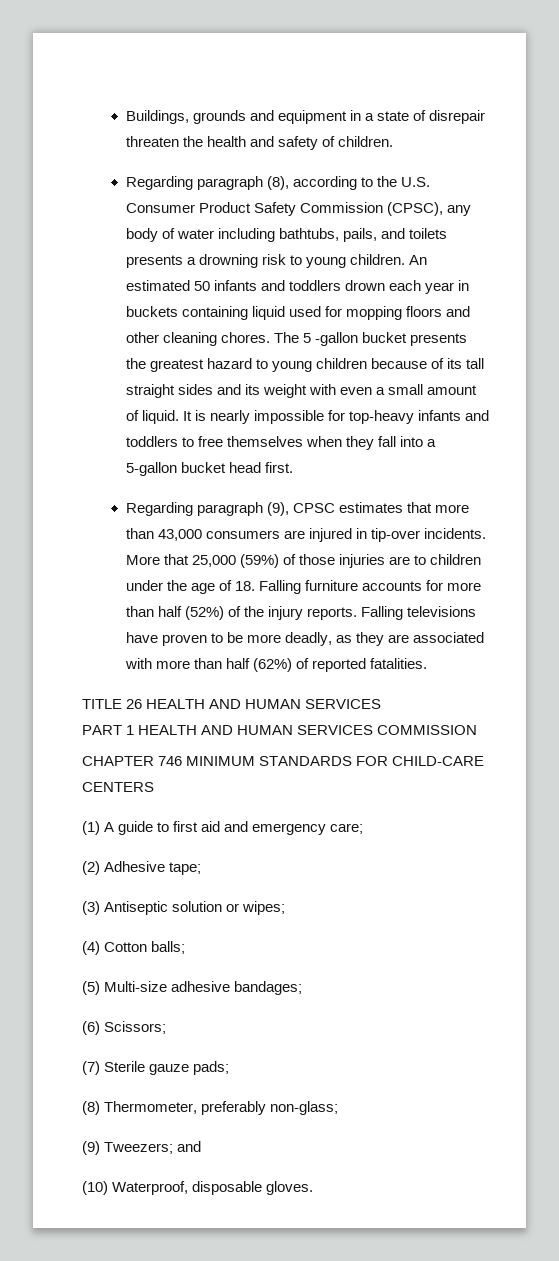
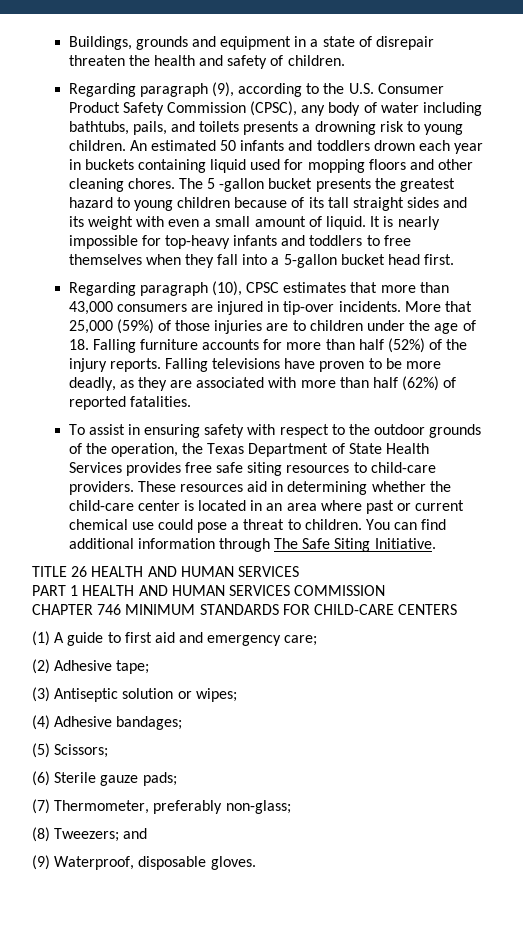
[266,176,289,190] (8), -> [211,82,234,97] (9),
[266,502,289,516] (9), -> [211,281,242,296] (10),
(427, 663) none -> [68,424,482,438] [68,443,429,457] [68,462,436,476] [68,481,451,495] [68,500,465,514] [68,519,447,533] [68,538,436,552] // To assist in ensuring safety with respect to the outdoor grounds of the operation, the Texas Department of State Health Services provides free safe siting resources to child-care providers. These resources aid in determining whether the child-care center is located in an area where past or current chemical use could pose a threat to children. You can find additional information through The Safe Siting Initiative.
[104,941,186,954] Cotton balls; -> [54,716,183,730] Adhesive bandages;
[104,981,303,995] Multi-size adhesive bandages; -> [54,744,109,758] Scissors;
[104,1021,167,1034] [82,1061,100,1075] Scissors; // (7) -> (50, 778) none
[82,1101,100,1115] (8) -> [32,799,50,814] (7)
[82,1141,100,1155] (9) -> [32,827,50,842] (8)
[82,1181,108,1195] (10) -> [32,855,50,870] (9)

